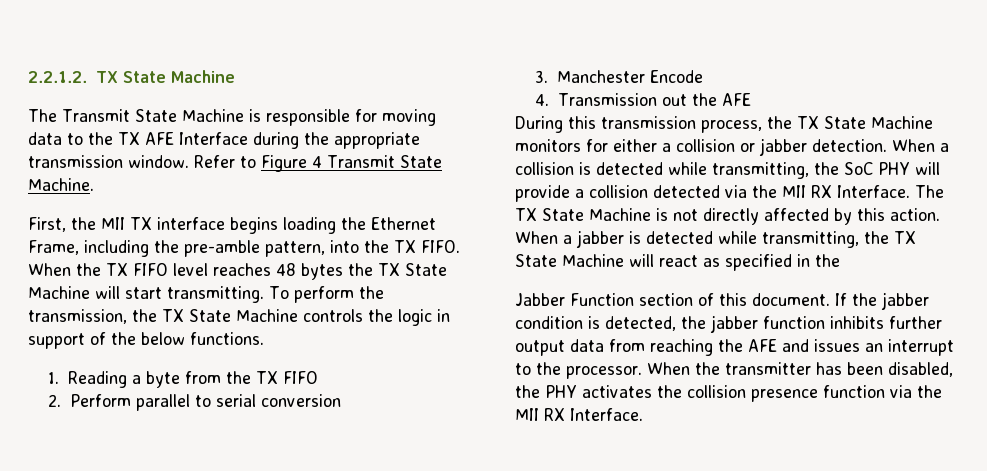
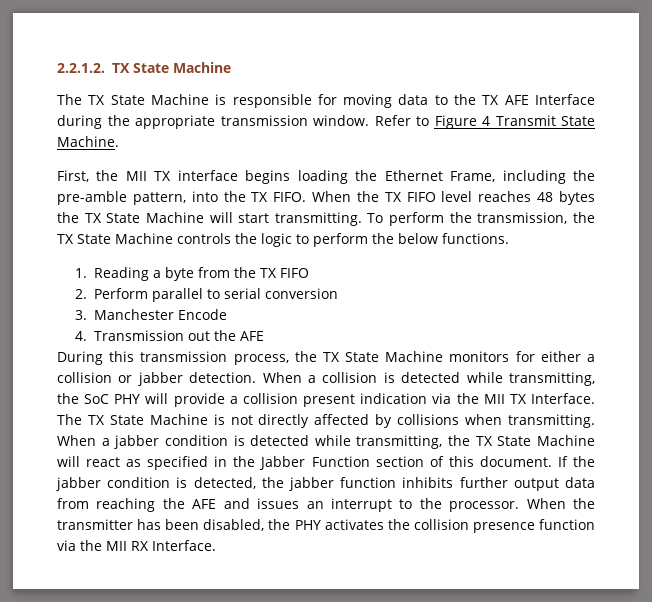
[62,109,130,122] Transmit -> [88,95,106,105] TX
[437,309,450,322] [28,332,106,349] in support of -> [296,233,368,247] to perform
[653,185,832,198] detected via the MII RX -> [303,393,527,407] present indication via the MII TX
[857,208,940,221] this action. -> [397,414,596,428] collisions when transmitting.
(624, 239) none -> [164,435,228,446] condition
(840, 260) // -> (256, 461) none

